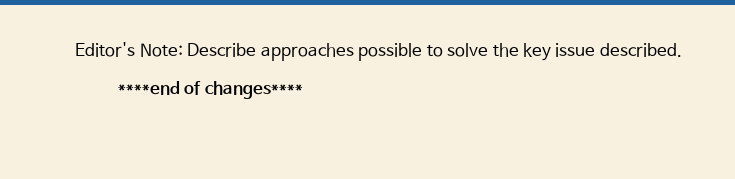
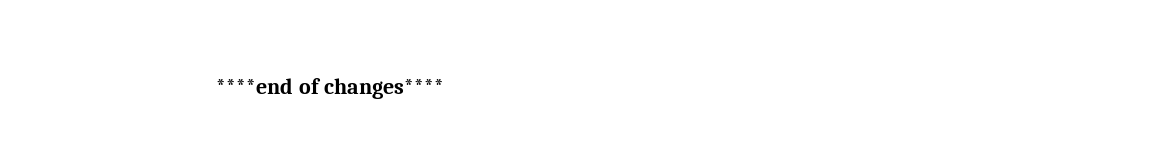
[75,42,682,61] Editor's Note: Describe approaches possible to solve the key issue described. // -> (215, 86) none

